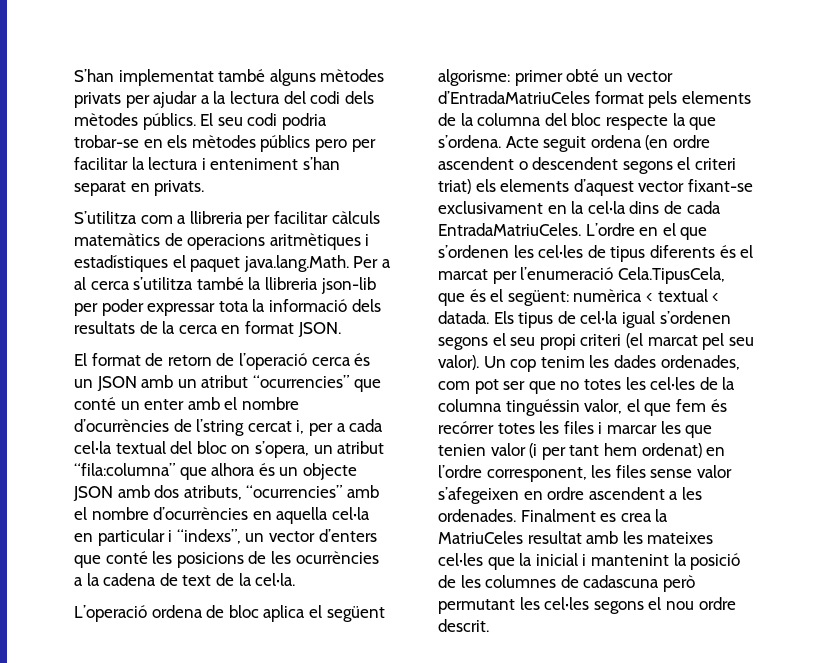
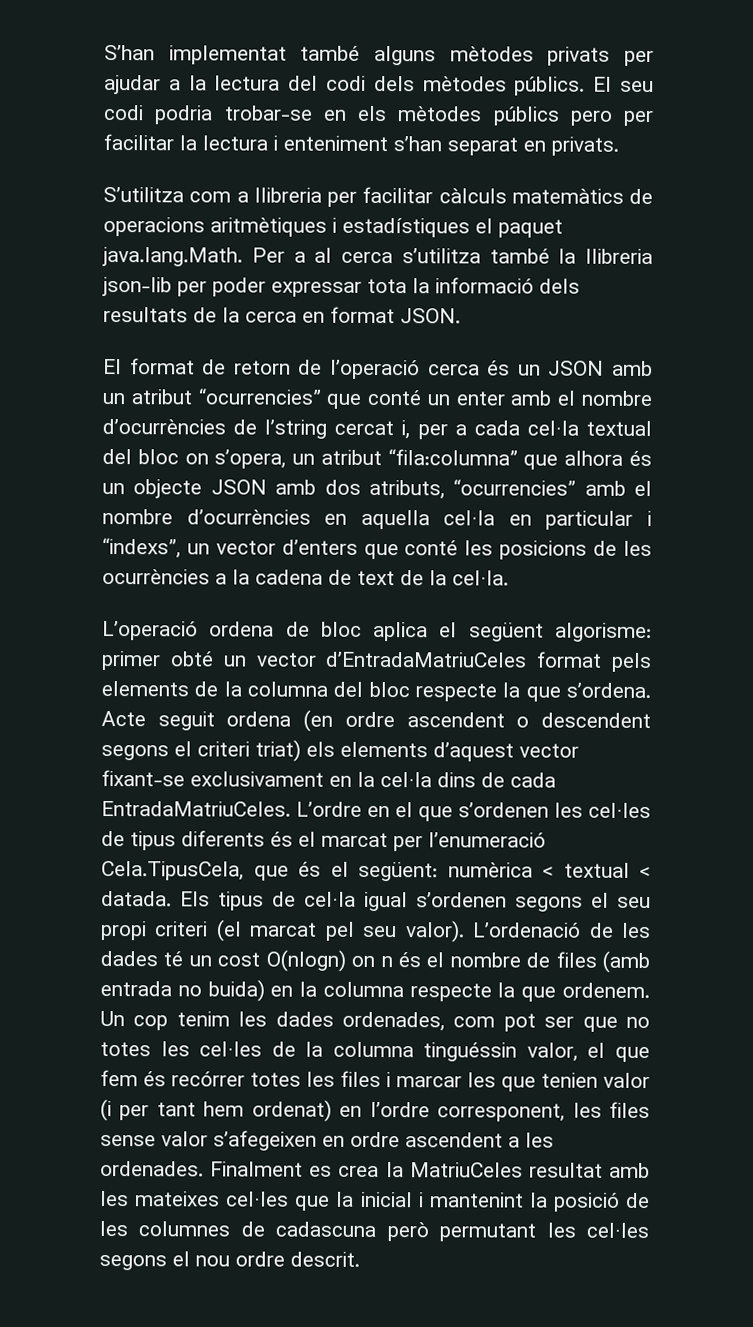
(479, 362) none -> [472,922,651,939] [100,949,651,974] [100,979,650,1002] L’ordenació de les dades té un cost O(nlogn) on n és el nombre de files (amb entrada no buida) en la columna respecte la que ordenem.

